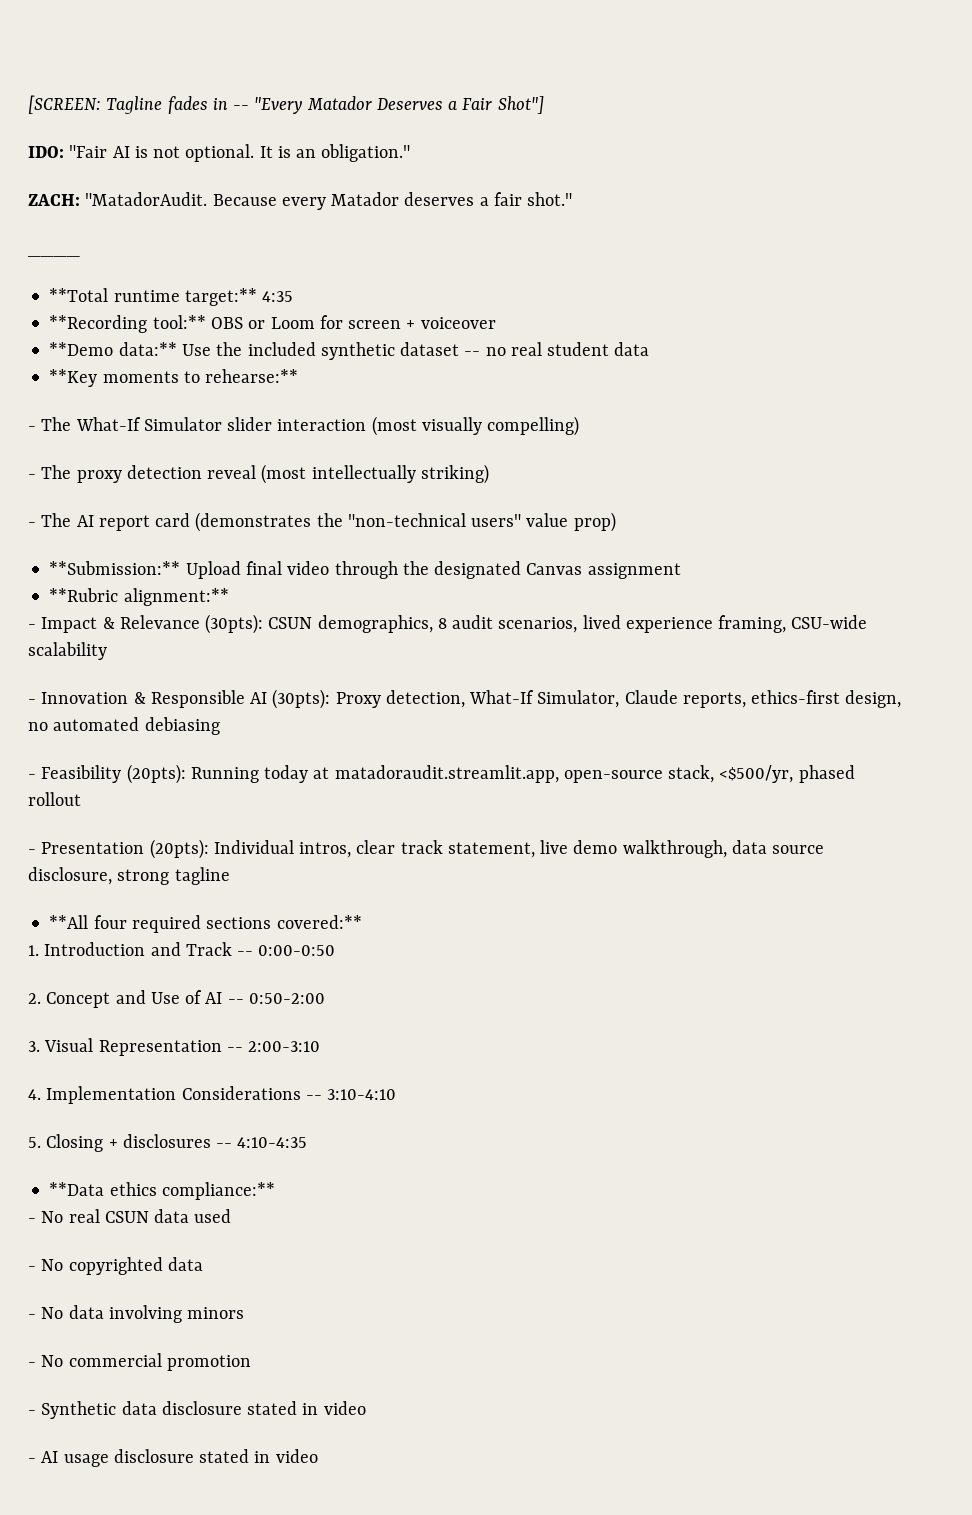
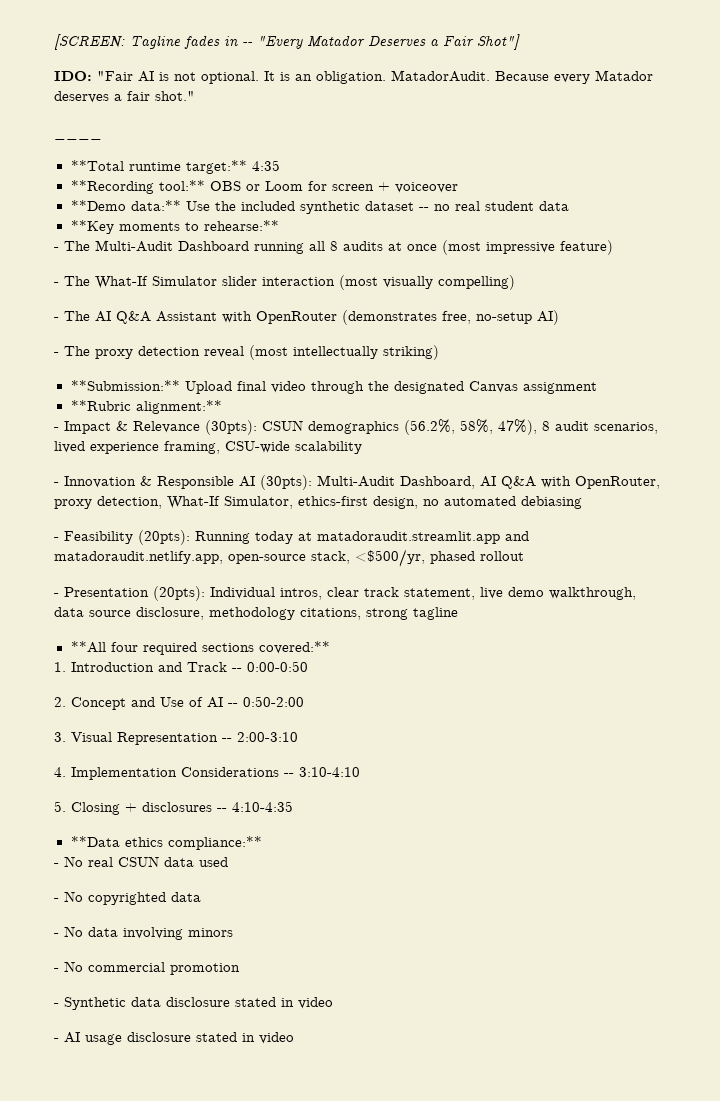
[321,144,411,162] [28,192,208,206] obligation." // ZACH: "MatadorAudit. -> [316,70,490,84] obligation. MatadorAudit.
(299, 376) none -> [54,240,613,255] // - The Multi-Audit Dashboard running all 8 audits at once (most impressive feature)
(580, 426) none -> [54,310,559,325] // - The AI Q&A Assistant with OpenRouter (demonstrates free, no-setup AI)
[28,512,616,532] // - The AI report card (demonstrates the "non-technical users" value prop) -> (439, 352) none
[317,615,433,633] demographics, -> [308,419,537,435] demographics (56.2%, 58%, 47%),
[335,692,381,708] Proxy -> [317,475,660,489] [54,499,92,509] Multi-Audit Dashboard, AI Q&A with OpenRouter, proxy
[624,690,746,708] Claude reports, -> (293, 502) none
[334,765,559,783] matadoraudit.streamlit.app, -> [317,531,529,544] [54,551,223,564] matadoraudit.streamlit.app and matadoraudit.netlify.app,
(112, 876) none -> [209,607,361,620] methodology citations,

